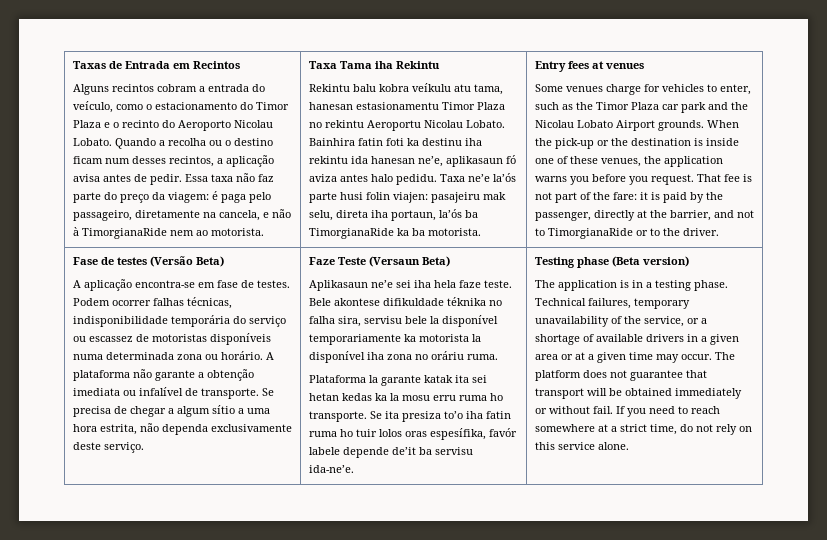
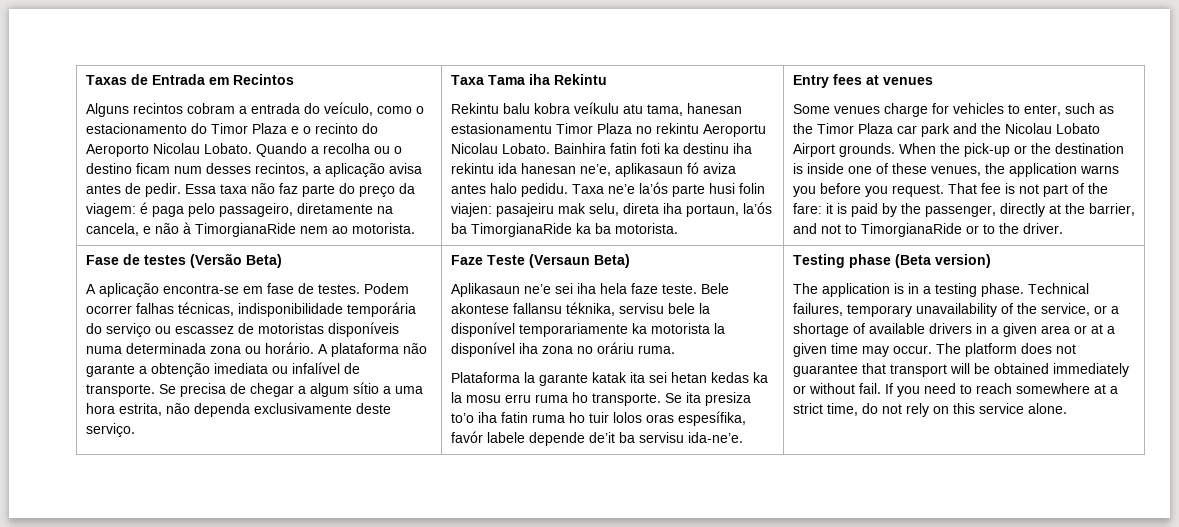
[382,297,502,306] [308,316,361,327] difikuldade téknika no falha sira, -> [512,302,615,316] fallansu téknika,

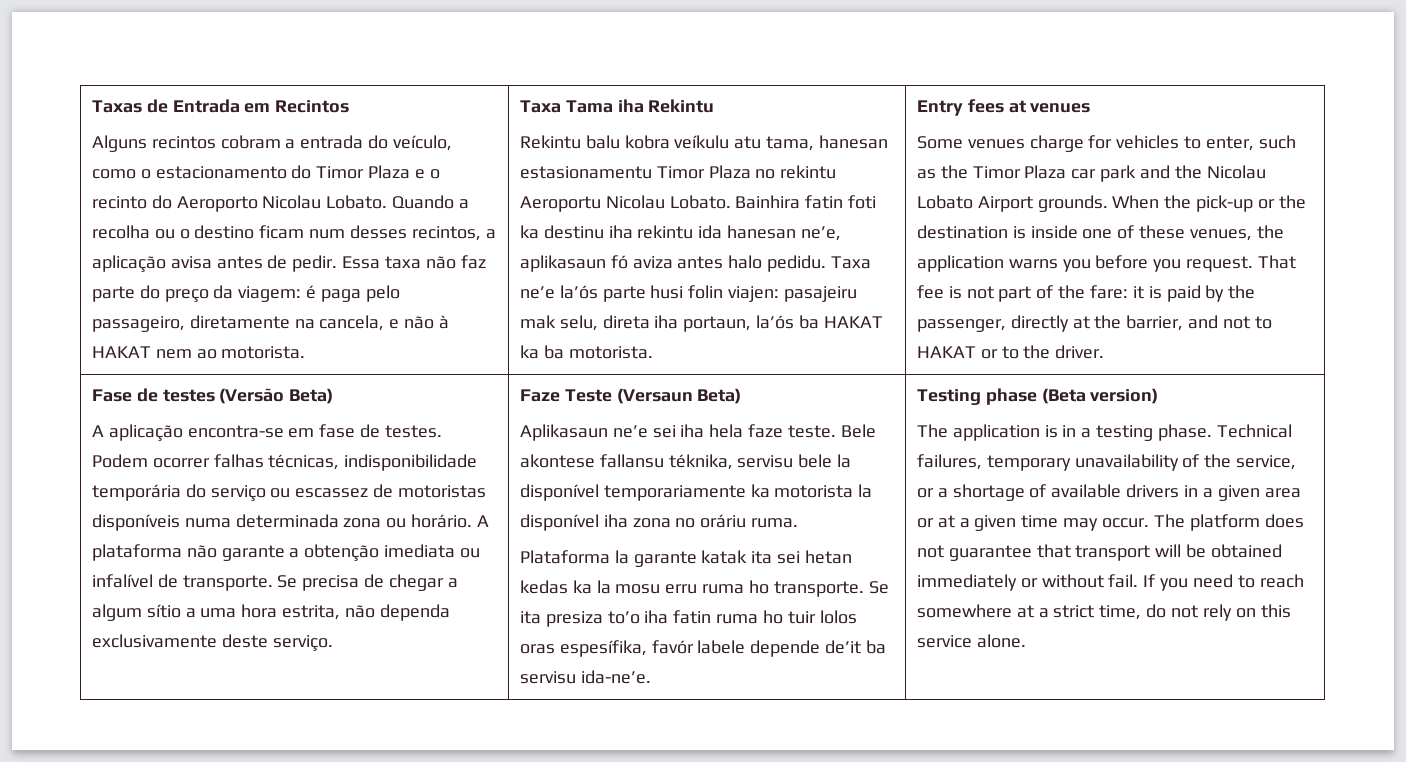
[194,223,296,237] TimorgianaRide -> [91,346,151,358] HAKAT
[470,223,572,237] TimorgianaRide -> [823,316,883,328] HAKAT
[860,223,962,237] TimorgianaRide -> [916,346,976,358] HAKAT

